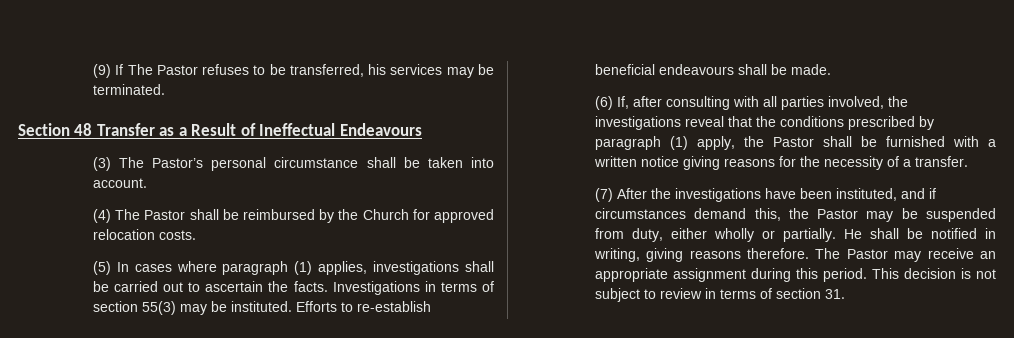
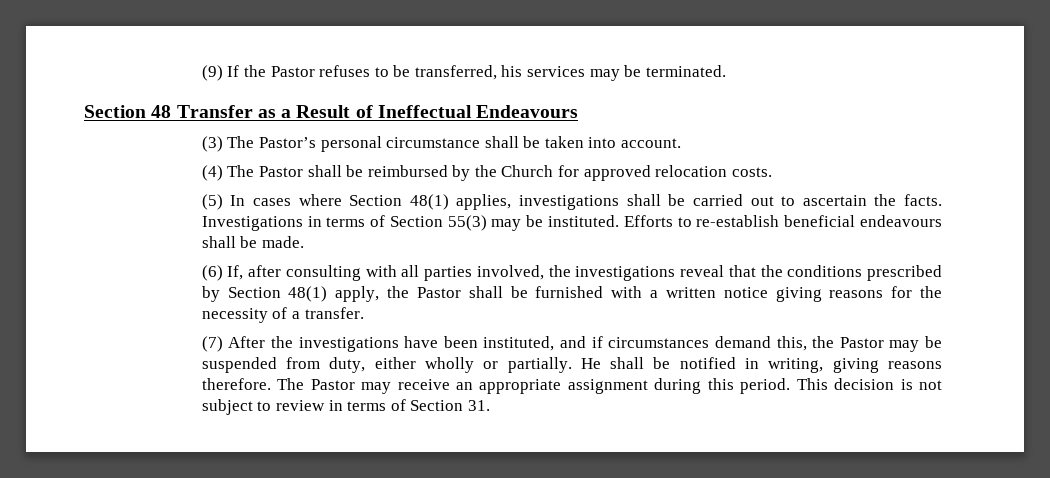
[127,64,153,75] The -> [243,65,266,77] the
[222,261,313,275] paragraph (1) -> [349,194,449,210] Section 48(1)
[92,301,138,312] section -> [389,216,443,227] Section
[594,136,688,150] paragraph (1) -> [227,286,328,302] Section 48(1)
[775,288,821,299] section -> [410,400,464,411] Section

